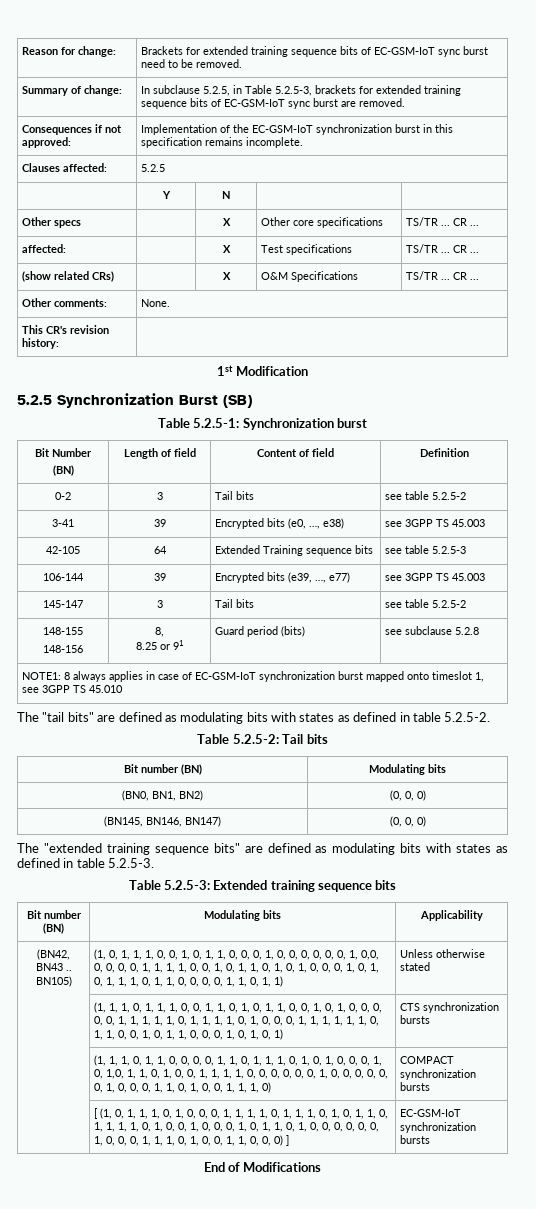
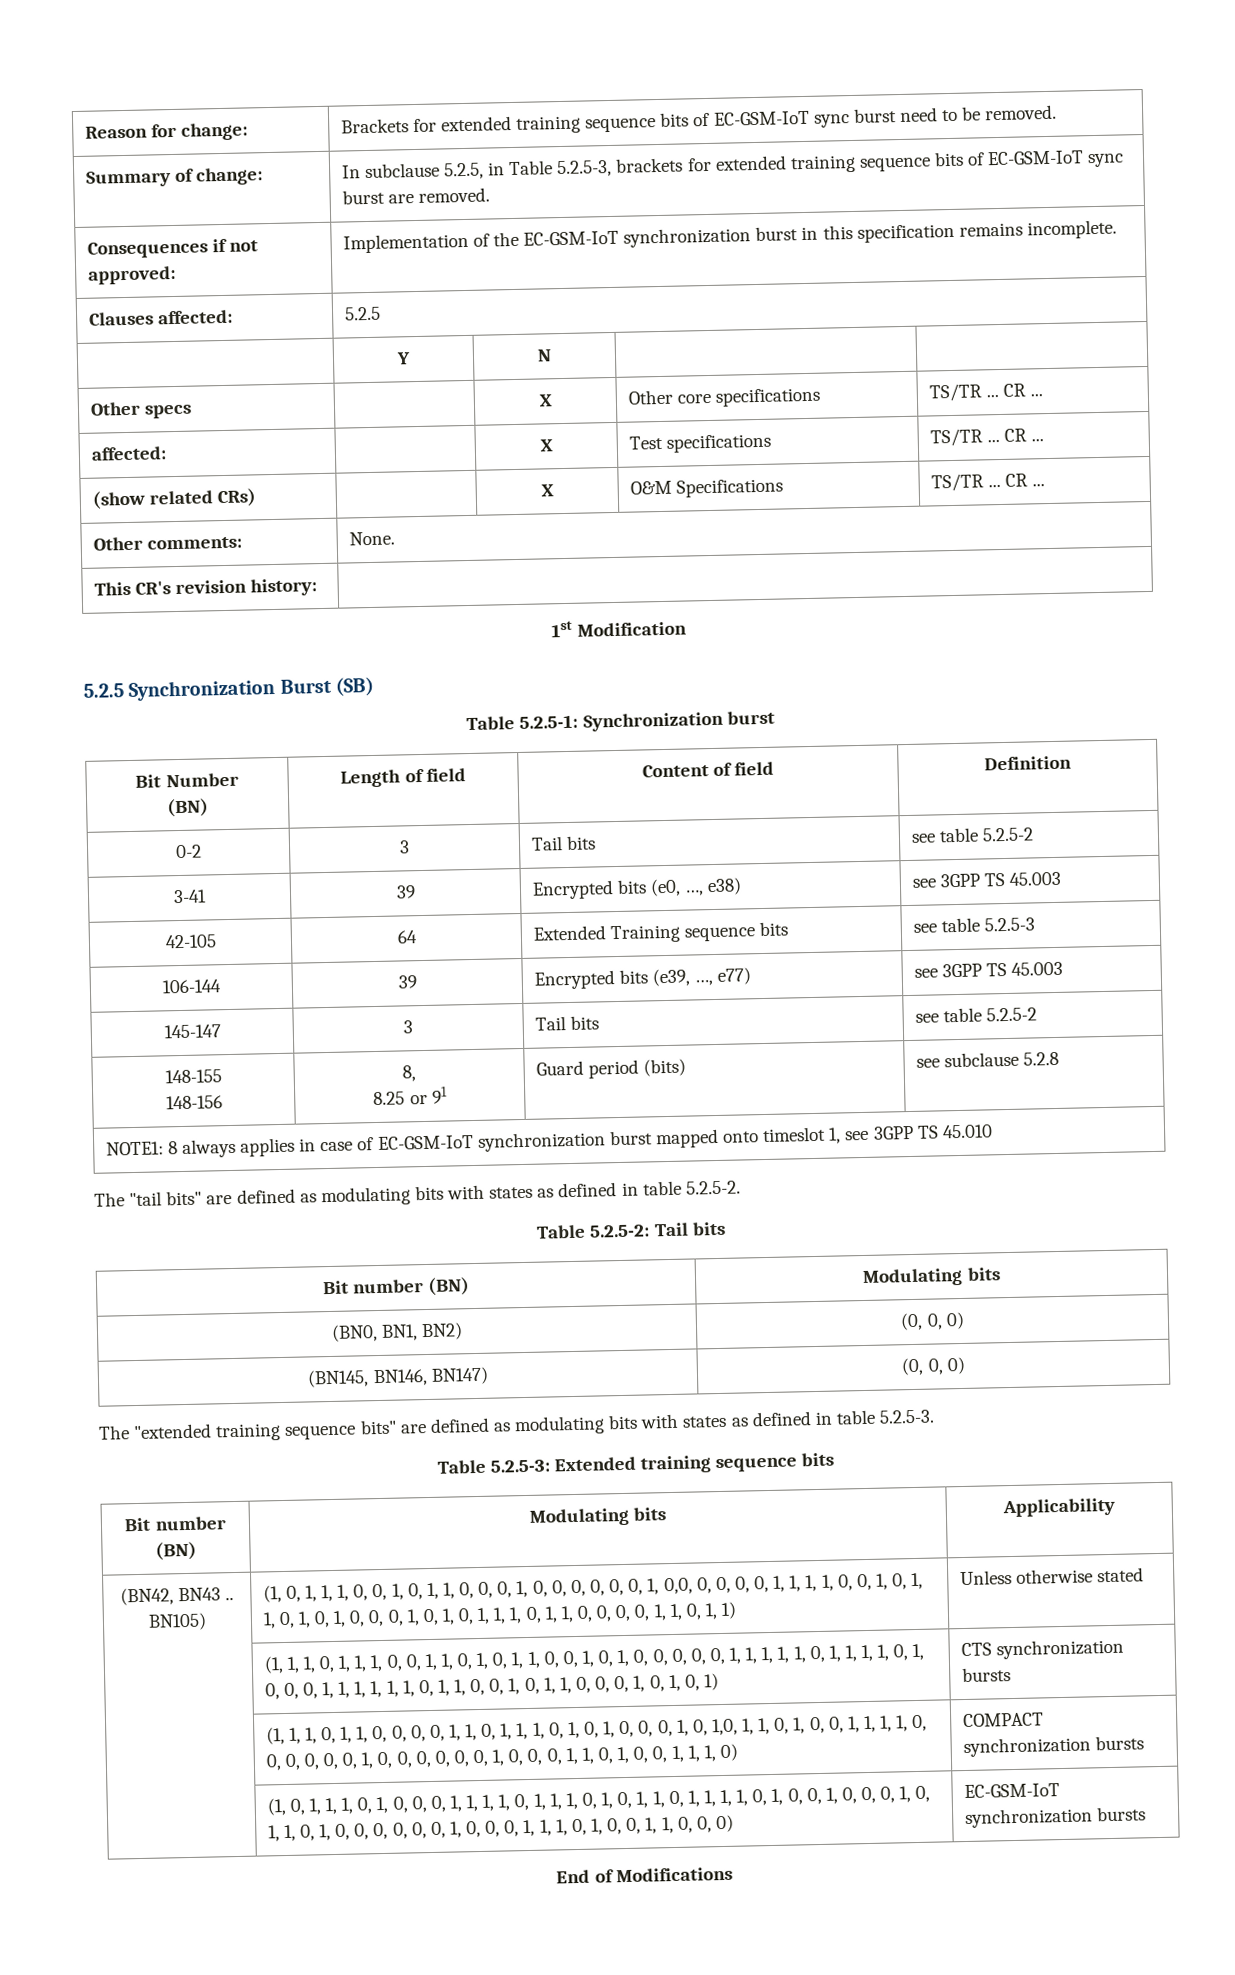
[94,1108,99,1119] [ -> (1144, 1743) none
[286,1135,290,1146] ] -> (734, 1823) none

